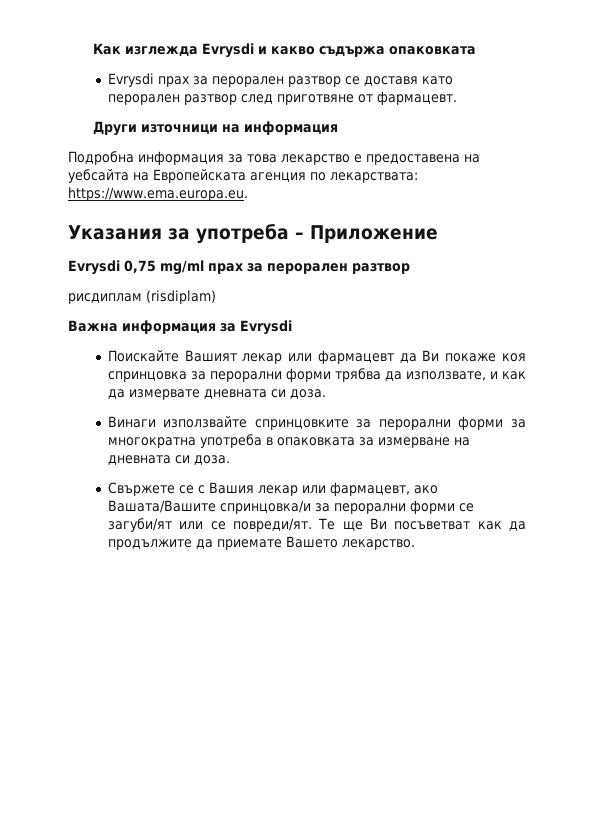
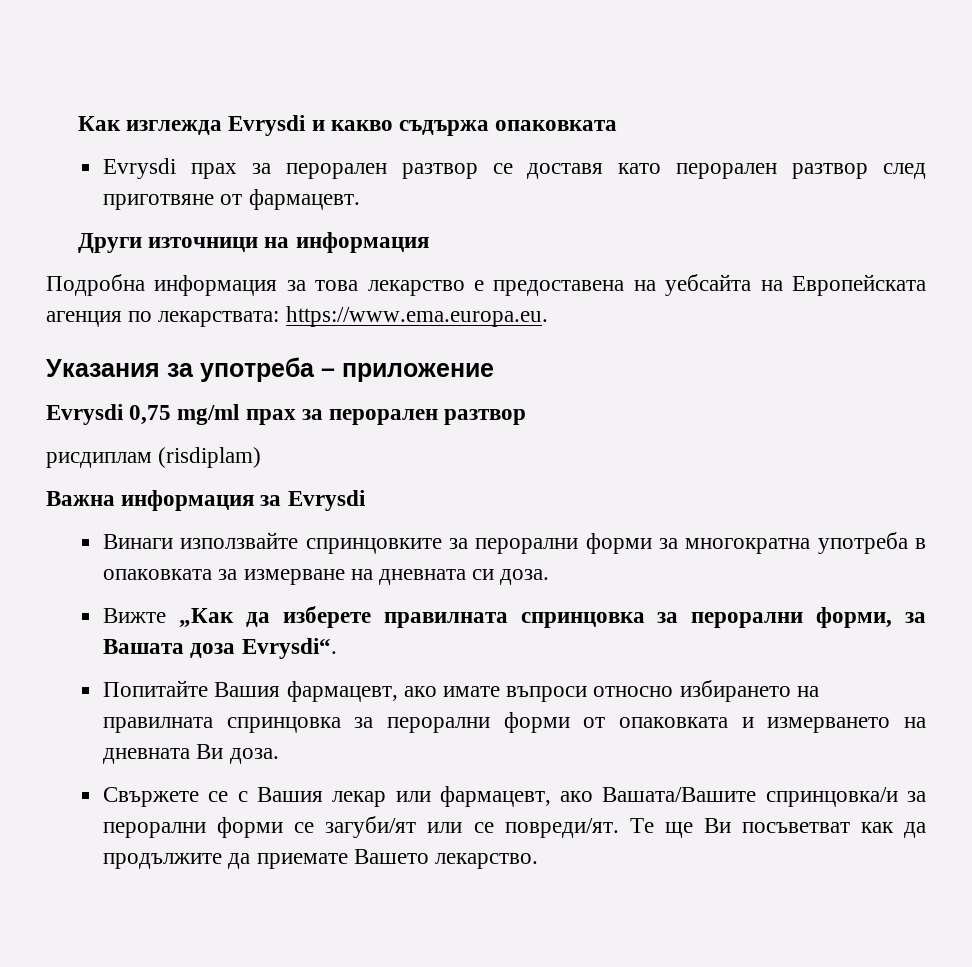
[310,225,438,243] Приложение -> [342,363,494,382] приложение
[107,350,526,364] [107,368,526,382] [107,389,326,400] // Поискайте Вашият лекар или фармацевт да Ви покаже коя спринцовка за перорални форми трябва да използвате, и как да измервате дневната си доза. -> (366, 500) none
(230, 460) none -> [103,606,926,628] [103,638,337,659] [103,680,819,702] [103,712,926,733] [103,744,279,764] // Вижте „Как да изберете правилната спринцовка за перорални форми, за Вашата доза Evrysdi“. // Попитайте Вашия фармацевт, ако имате въпроси относно избирането на правилната спринцовка за перорални форми от опаковката и измерването на дневната Ви доза.

